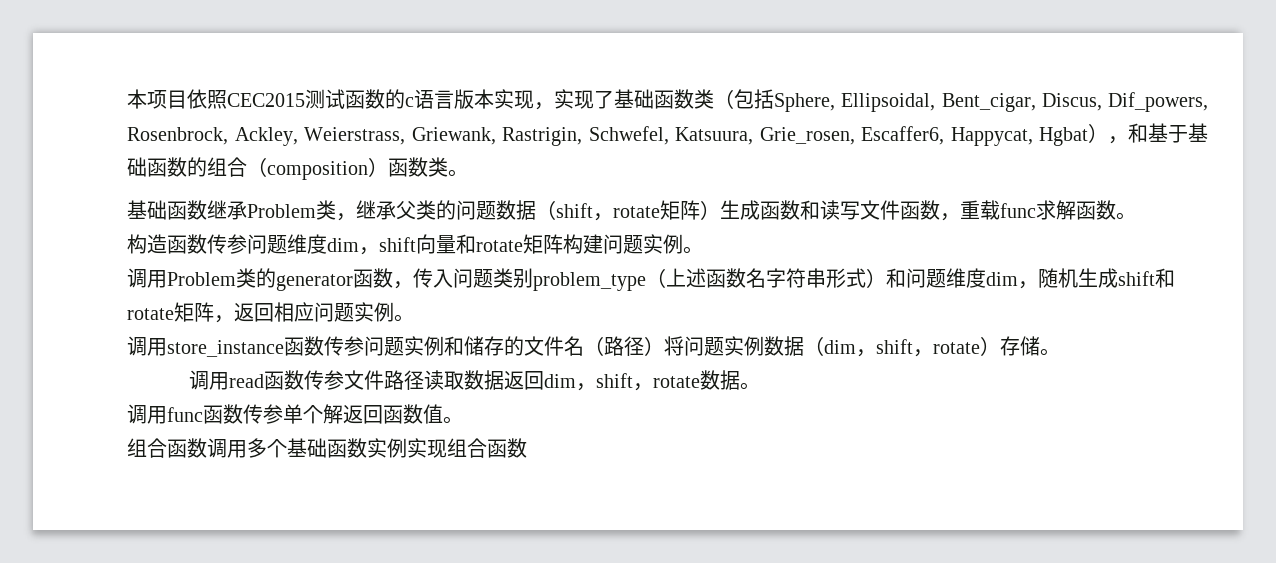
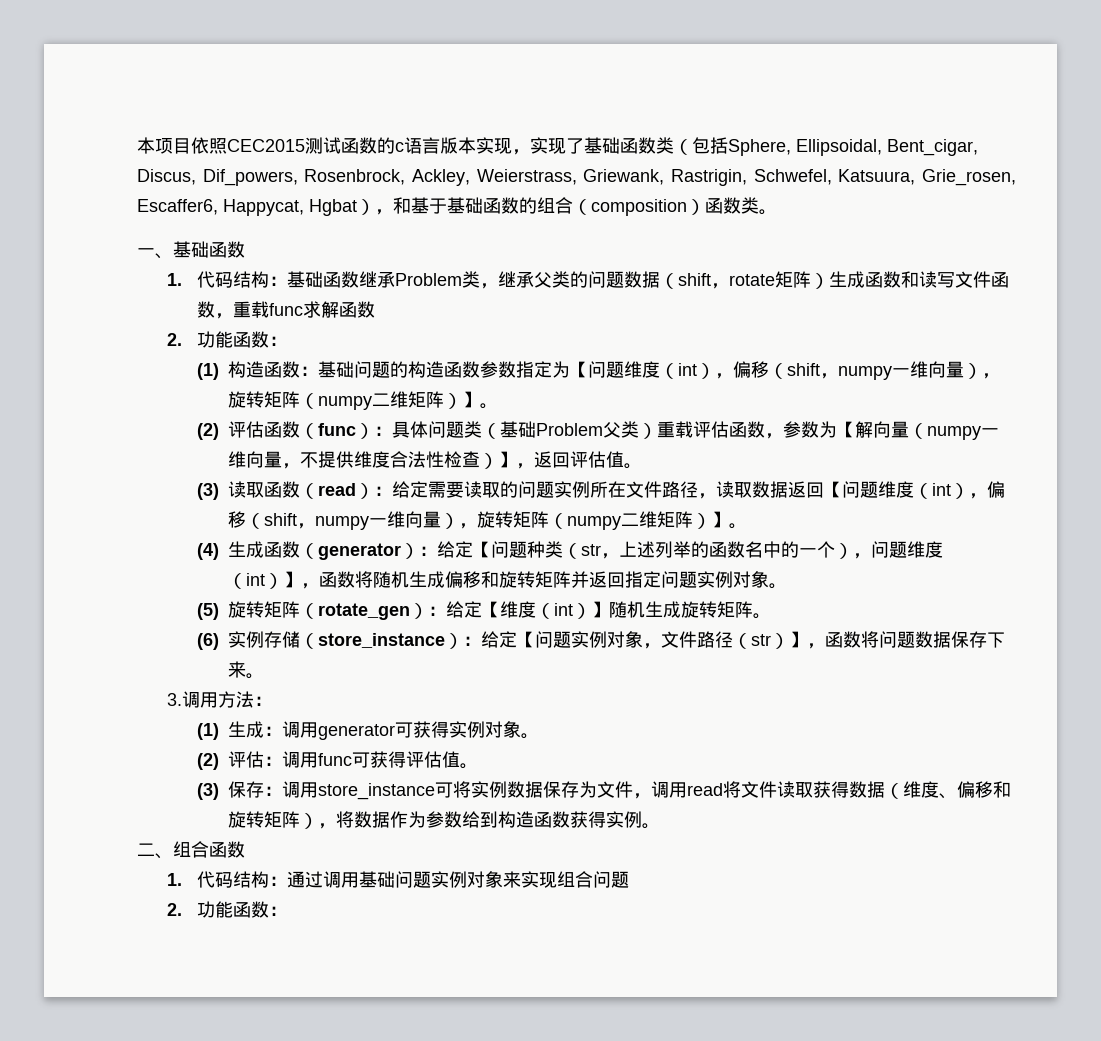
(468, 173) none -> [137,241,245,259] [167,271,288,288] 一、基础函数 // 1.代码结构：
[1116,212,1136,220] [127,234,703,255] [127,268,1175,291] [127,302,414,323] [127,336,1060,357] [189,370,425,390] 。 // 构造函数传参问题维度dim，shift向量和rotate矩阵构建问题实例。 // 调用Problem类的generator函数，传入问题类别problem_type（上述函数名字符串形式）和问题维度dim，随机生成shift和rotate矩阵，返回相应问题实例。 // 调用store_instance函数传参问题实例和储存的文件名（路径）将问题实例数据（dim，shift，rotate）存储。 // 调用read函数传参文件路径 -> [167,331,288,348] [197,361,1001,380] [228,391,499,410] [197,421,1000,440] [228,451,643,469] [197,481,717,500] // 2.功能函数： // (1)构造函数：基础问题的构造函数参数指定为【问题维度（int），偏移（shift，numpy一维向量），旋转矩阵（numpy二维矩阵）】。 // (2)评估函数（func）：具体问题类（基础Problem父类）重载评估函数，参数为【解向量（numpy一维向量，不提供维度合法性检查）】，返回评估值。 // (3)读取函数（read）：给定需要读取的问题实例所在文件路径，
[544,370,761,391] [127,404,463,424] [127,438,527,458] dim，shift，rotate数据。 // 调用func函数传参单个解返回函数值。 // 组合函数调用多个基础函数实例实现组合函数 -> [824,481,1006,499] [228,511,748,530] [197,541,944,560] [228,571,788,589] [197,601,772,620] [197,631,1006,650] [228,661,265,679] [167,691,273,708] [197,721,540,740] [197,751,479,770] [197,781,1012,800] [228,811,661,829] [137,841,245,859] [167,871,630,888] [167,901,288,918] 【问题维度（int），偏移（shift，numpy一维向量），旋转矩阵（numpy二维矩阵）】。 // (4)生成函数（generator）：给定【问题种类（str，上述列举的函数名中的一个），问题维度（int）】，函数将随机生成偏移和旋转矩阵并返回指定问题实例对象。 // (5)旋转矩阵（rotate_gen）：给定【维度（int）】随机生成旋转矩阵。 // (6)实例存储（store_instance）：给定【问题实例对象，文件路径（str）】，函数将问题数据保存下来。 // 3.调用方法： // (1)生成：调用generator可获得实例对象。 // (2)评估：调用func可获得评估值。 // (3)保存：调用store_instance可将实例数据保存为文件，调用read将文件读取获得数据（维度、偏移和旋转矩阵），将数据作为参数给到构造函数获得实例。 // 二、组合函数 // 1.代码结构：通过调用基础问题实例对象来实现组合问题 // 2.功能函数：

